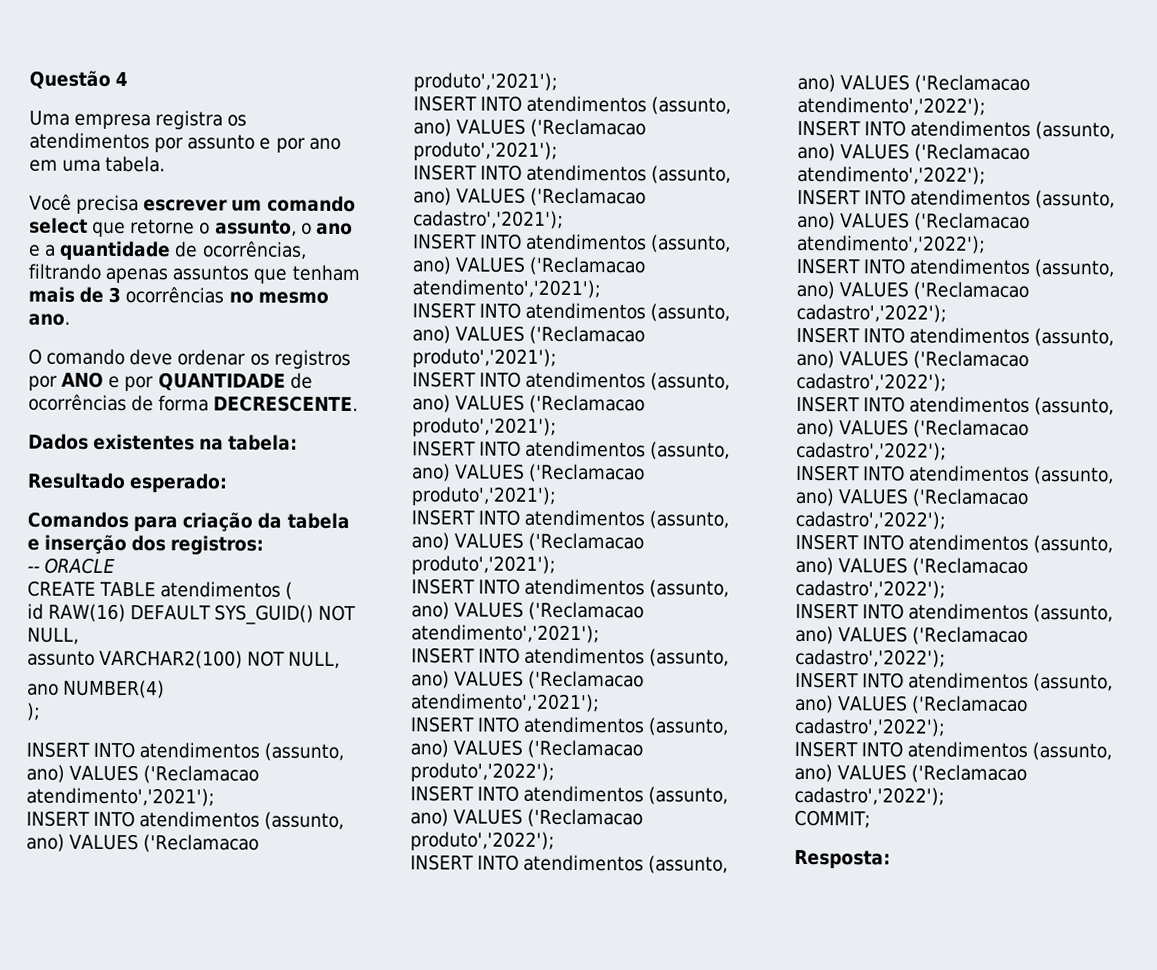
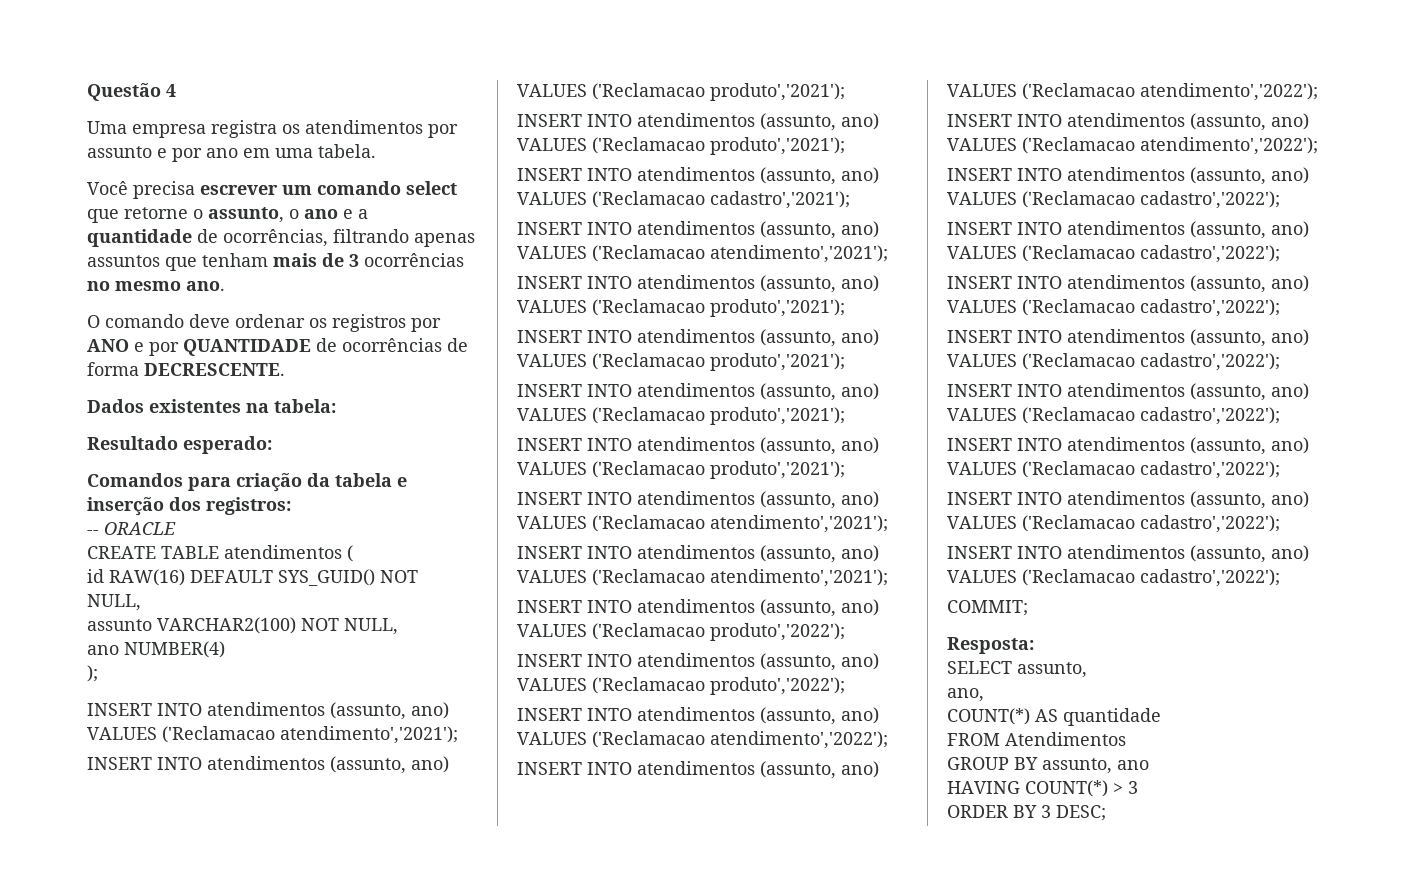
(891, 859) none -> [947,661,1087,678] [947,688,984,702] [947,708,1161,726] [947,732,1126,746] [947,757,1149,774] [947,780,1138,797] [947,805,1106,821] // SELECT assunto, // ano, // COUNT(*) AS quantidade // FROM Atendimentos // GROUP BY assunto, ano // HAVING COUNT(*) > 3 // ORDER BY 3 DESC;

